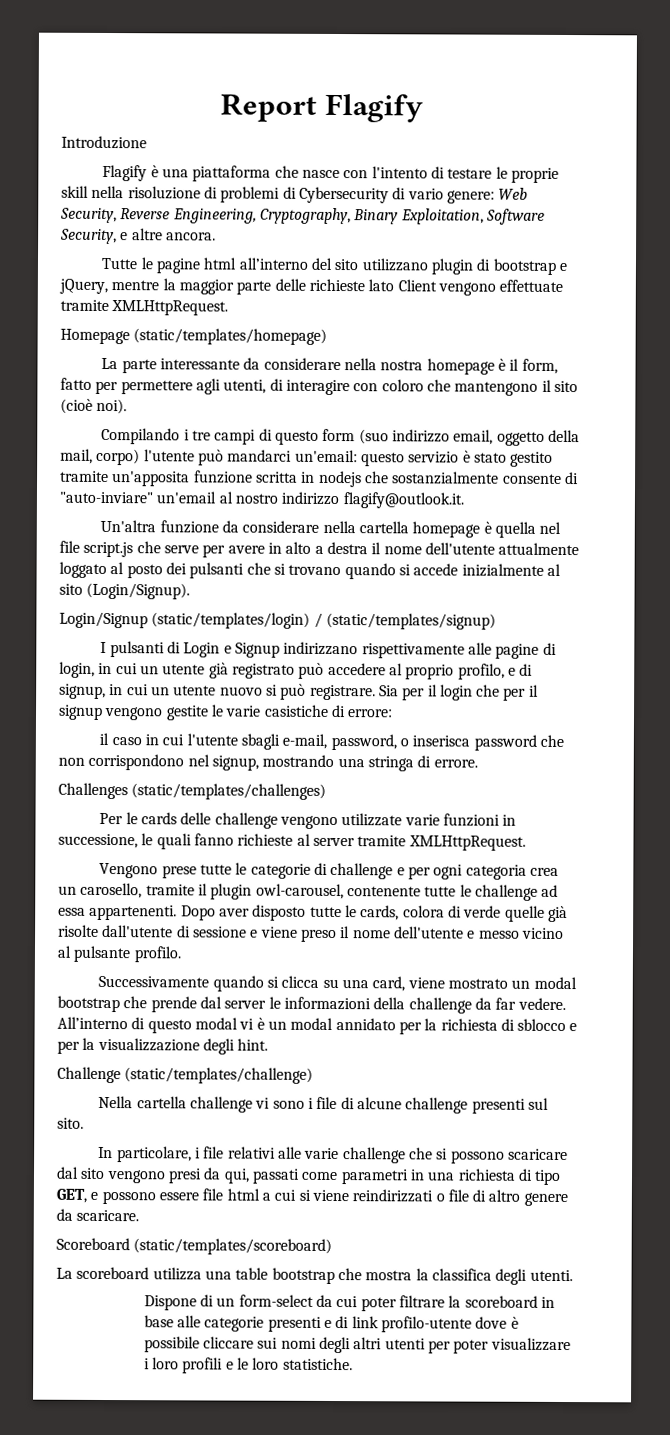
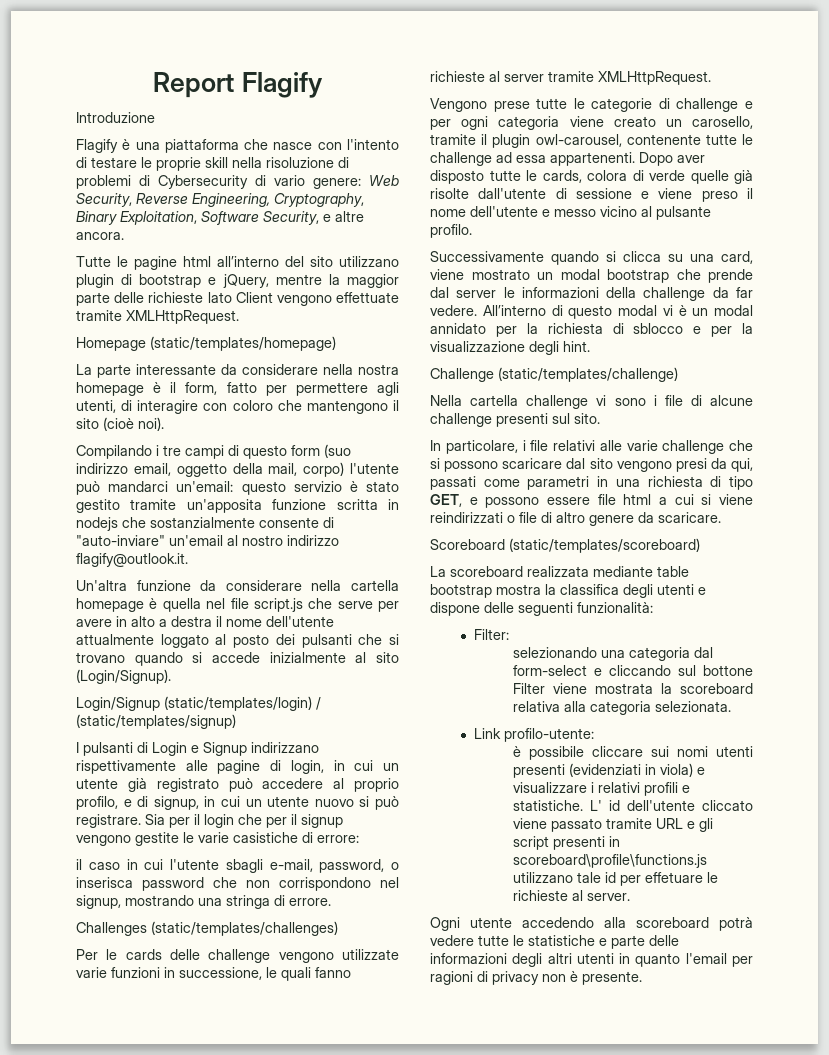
[529,867,559,876] crea -> [569,116,656,127] viene creato
[152,1267,232,1281] utilizza una -> [527,566,653,577] realizzata mediante
[337,1268,362,1281] che -> (492, 591) none
[529,1269,573,1282] [143,1294,555,1312] [143,1315,508,1333] utenti. // Dispone di un form-select da cui poter filtrare la scoreboard in base alle categorie presenti e di link profilo-utente dove -> [657,584,706,595] [430,602,653,616] [473,629,509,640] [513,647,714,661] [513,665,753,676] [513,683,753,694] [513,701,732,715] [473,728,594,742] utenti e dispone delle seguenti funzionalità: // Filter: // selezionando una categoria dal form-select e cliccando sul bottone Filter viene mostrata la scoreboard relativa alla categoria selezionata. // Link profilo-utente: //
[318,1336,571,1354] [143,1357,353,1374] degli altri utenti per poter visualizzare i loro profili e le loro statistiche. -> [716,746,753,757] [513,763,706,778] [513,782,691,796] [513,800,753,811] [513,818,714,832] [513,836,621,850] [513,854,708,868] [513,872,719,886] [513,890,631,901] [430,917,753,931] [430,935,679,949] [430,953,753,967] [430,971,642,985] utenti presenti (evidenziati in viola) e visualizzare i relativi profili e statistiche. L' id dell'utente cliccato viene passato tramite URL e gli script presenti in scoreboard\profile\functions.js utilizzano tale id per effetuare le richieste al server. // Ogni utente accedendo alla scoreboard potrà vedere tutte le statistiche e parte delle informazioni degli altri utenti in quanto l'email per ragioni di privacy non è presente.

